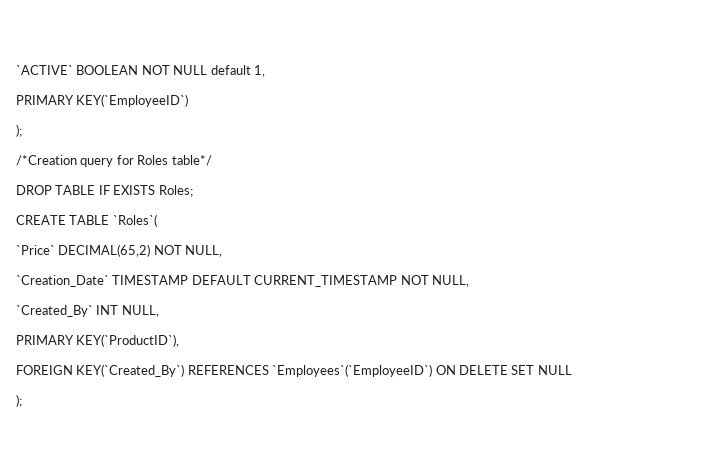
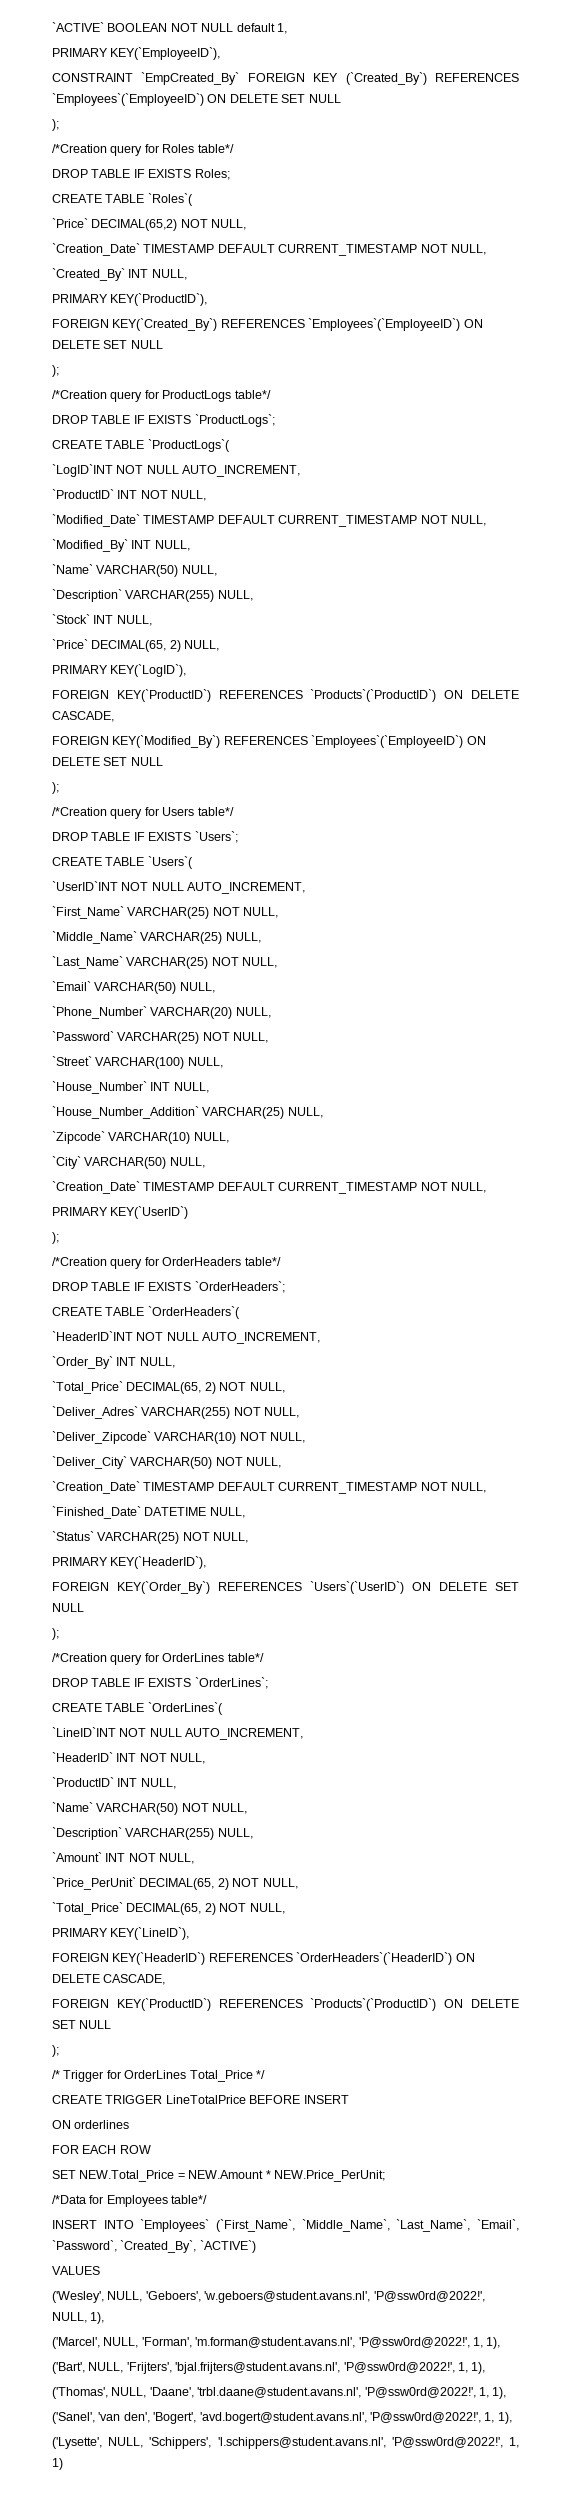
[76,94,189,107] KEY(`EmployeeID`) -> [110,47,221,60] [52,72,519,85] [52,93,341,106] KEY(`EmployeeID`), // CONSTRAINT `EmpCreated_By` FOREIGN KEY (`Created_By`) REFERENCES `Employees`(`EmployeeID`) ON DELETE SET NULL
(22, 400) none -> [52,390,271,402] [52,414,275,427] [52,439,230,452] [52,464,301,477] [52,489,207,501] [52,514,486,527] [52,539,190,552] [52,564,217,577] [52,589,253,602] [52,614,152,626] [52,639,220,652] [52,664,187,677] [52,689,519,702] [52,711,114,722] [52,735,486,748] [52,757,163,766] [52,782,59,794] [52,807,234,819] [52,831,238,843] [52,856,193,869] [52,881,306,894] [52,906,279,919] [52,931,261,944] [52,956,278,969] [52,981,215,994] [52,1006,271,1019] [52,1031,269,1044] [52,1056,223,1069] [52,1081,209,1094] [52,1106,323,1119] [52,1131,229,1144] [52,1156,205,1169] [52,1181,486,1194] [52,1206,189,1219] [52,1232,59,1244] [52,1257,281,1269] [52,1281,285,1293] [52,1306,240,1319] [52,1331,321,1344] [52,1356,175,1369] [52,1381,285,1394] [52,1406,300,1419] [52,1431,306,1444] [52,1456,282,1469] [52,1481,486,1494] [52,1506,245,1519] [52,1531,249,1544] [52,1556,207,1569] [52,1581,519,1594] [52,1603,84,1612] [52,1628,59,1640] [52,1653,264,1665] [52,1677,268,1689] [52,1702,223,1715] [52,1727,304,1740] [52,1752,206,1764] [52,1777,176,1789] [52,1802,248,1815] [52,1827,253,1840] [52,1852,195,1864] [52,1877,298,1890] [52,1902,285,1915] [52,1927,190,1940] [52,1952,475,1965] [52,1974,166,1985] [52,1998,519,2011] [52,2020,112,2029] [52,2045,59,2057] [52,2070,265,2082] [52,2095,349,2104] [52,2120,130,2129] [52,2145,151,2154] [52,2170,385,2182] [52,2195,208,2207] [52,2219,519,2232] [52,2240,256,2253] [52,2266,100,2275] [52,2291,485,2303] [52,2312,105,2324] [52,2337,501,2349] [52,2362,486,2374] [52,2387,507,2399] [52,2412,512,2424] [52,2437,519,2449] [52,2458,63,2470] // /*Creation query for ProductLogs table*/ // DROP TABLE IF EXISTS `ProductLogs`; // CREATE TABLE `ProductLogs`( // `LogID`INT NOT NULL AUTO_INCREMENT, // `ProductID` INT NOT NULL, // `Modified_Date` TIMESTAMP DEFAULT CURRENT_TIMESTAMP NOT NULL, // `Modified_By` INT NULL, // `Name` VARCHAR(50) NULL, // `Description` VARCHAR(255) NULL, // `Stock` INT NULL, // `Price` DECIMAL(65, 2) NULL, // PRIMARY KEY(`LogID`), // FOREIGN KEY(`ProductID`) REFERENCES `Products`(`ProductID`) ON DELETE CASCADE, // FOREIGN KEY(`Modified_By`) REFERENCES `Employees`(`EmployeeID`) ON DELETE SET NULL // ); // /*Creation query for Users table*/ // DROP TABLE IF EXISTS `Users`; // CREATE TABLE `Users`( // `UserID`INT NOT NULL AUTO_INCREMENT, // `First_Name` VARCHAR(25) NOT NULL, // `Middle_Name` VARCHAR(25) NULL, // `Last_Name` VARCHAR(25) NOT NULL, // `Email` VARCHAR(50) NULL, // `Phone_Number` VARCHAR(20) NULL, // `Password` VARCHAR(25) NOT NULL, // `Street` VARCHAR(100) NULL, // `House_Number` INT NULL, // `House_Number_Addition` VARCHAR(25) NULL, // `Zipcode` VARCHAR(10) NULL, // `City` VARCHAR(50) NULL, // `Creation_Date` TIMESTAMP DEFAULT CURRENT_TIMESTAMP NOT NULL, // PRIMARY KEY(`UserID`) // ); // /*Creation query for OrderHeaders table*/ // DROP TABLE IF EXISTS `OrderHeaders`; // CREATE TABLE `OrderHeaders`( // `HeaderID`INT NOT NULL AUTO_INCREMENT, // `Order_By` INT NULL, // `Total_Price` DECIMAL(65, 2) NOT NULL, // `Deliver_Adres` VARCHAR(255) NOT NULL, // `Deliver_Zipcode` VARCHAR(10) NOT NULL, // `Deliver_City` VARCHAR(50) NOT NULL, // `Creation_Date` TIMESTAMP DEFAULT CURRENT_TIMESTAMP NOT NULL, // `Finished_Date` DATETIME NULL, // `Status` VARCHAR(25) NOT NULL, // PRIMARY KEY(`HeaderID`), // FOREIGN KEY(`Order_By`) REFERENCES `Users`(`UserID`) ON DELETE SET NULL // ); // /*Creation query for OrderLines table*/ // DROP TABLE IF EXISTS `OrderLines`; // CREATE TABLE `OrderLines`( // `LineID`INT NOT NULL AUTO_INCREMENT, // `HeaderID` INT NOT NULL, // `ProductID` INT NULL, // `Name` VARCHAR(50) NOT NULL, // `Description` VARCHAR(255) NULL, // `Amount` INT NOT NULL, // `Price_PerUnit` DECIMAL(65, 2) NOT NULL, // `Total_Price` DECIMAL(65, 2) NOT NULL, // PRIMARY KEY(`LineID`), // FOREIGN KEY(`HeaderID`) REFERENCES `OrderHeaders`(`HeaderID`) ON DELETE CASCADE, // FOREIGN KEY(`ProductID`) REFERENCES `Products`(`ProductID`) ON DELETE SET NULL // ); // /* Trigger for OrderLines Total_Price */ // CREATE TRIGGER LineTotalPrice BEFORE INSERT // ON orderlines // FOR EACH ROW // SET NEW.Total_Price = NEW.Amount * NEW.Price_PerUnit; // /*Data for Employees table*/ // INSERT INTO `Employees` (`First_Name`, `Middle_Name`, `Last_Name`, `Email`, `Password`, `Created_By`, `ACTIVE`) // VALUES // ('Wesley', NULL, 'Geboers', 'w.geboers@student.avans.nl', 'P@ssw0rd@2022!', NULL, 1), // ('Marcel', NULL, 'Forman', 'm.forman@student.avans.nl', 'P@ssw0rd@2022!', 1, 1), // ('Bart', NULL, 'Frijters', 'bjal.frijters@student.avans.nl', 'P@ssw0rd@2022!', 1, 1), // ('Thomas', NULL, 'Daane', 'trbl.daane@student.avans.nl', 'P@ssw0rd@2022!', 1, 1), // ('Sanel', 'van den', 'Bogert', 'avd.bogert@student.avans.nl', 'P@ssw0rd@2022!', 1, 1), // ('Lysette', NULL, 'Schippers', 'l.schippers@student.avans.nl', 'P@ssw0rd@2022!', 1, 1)

